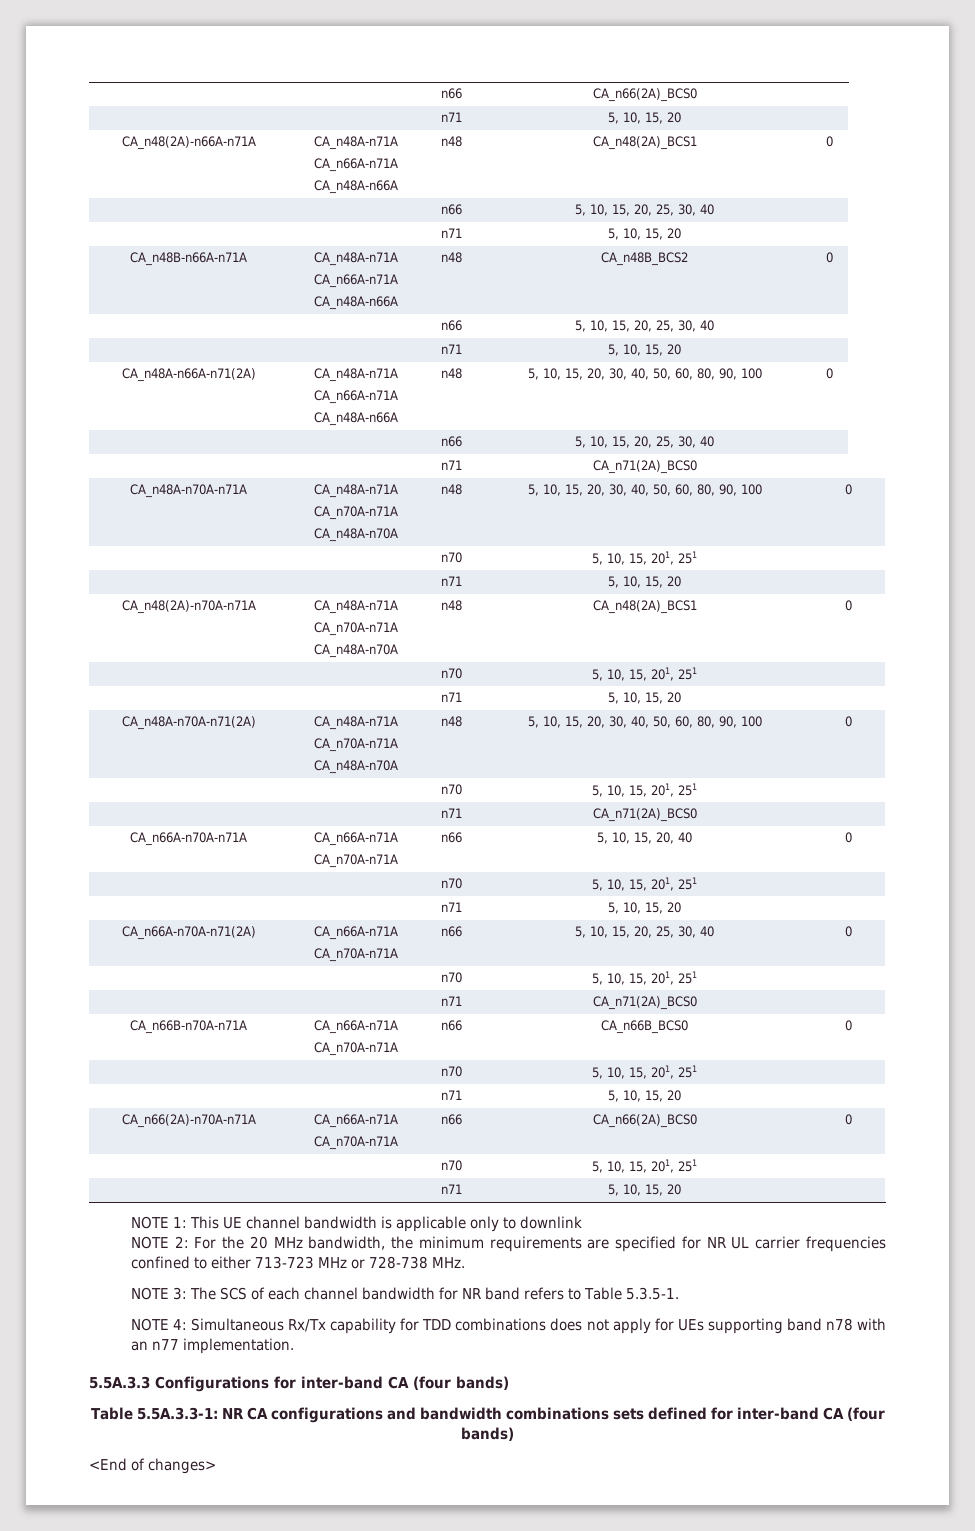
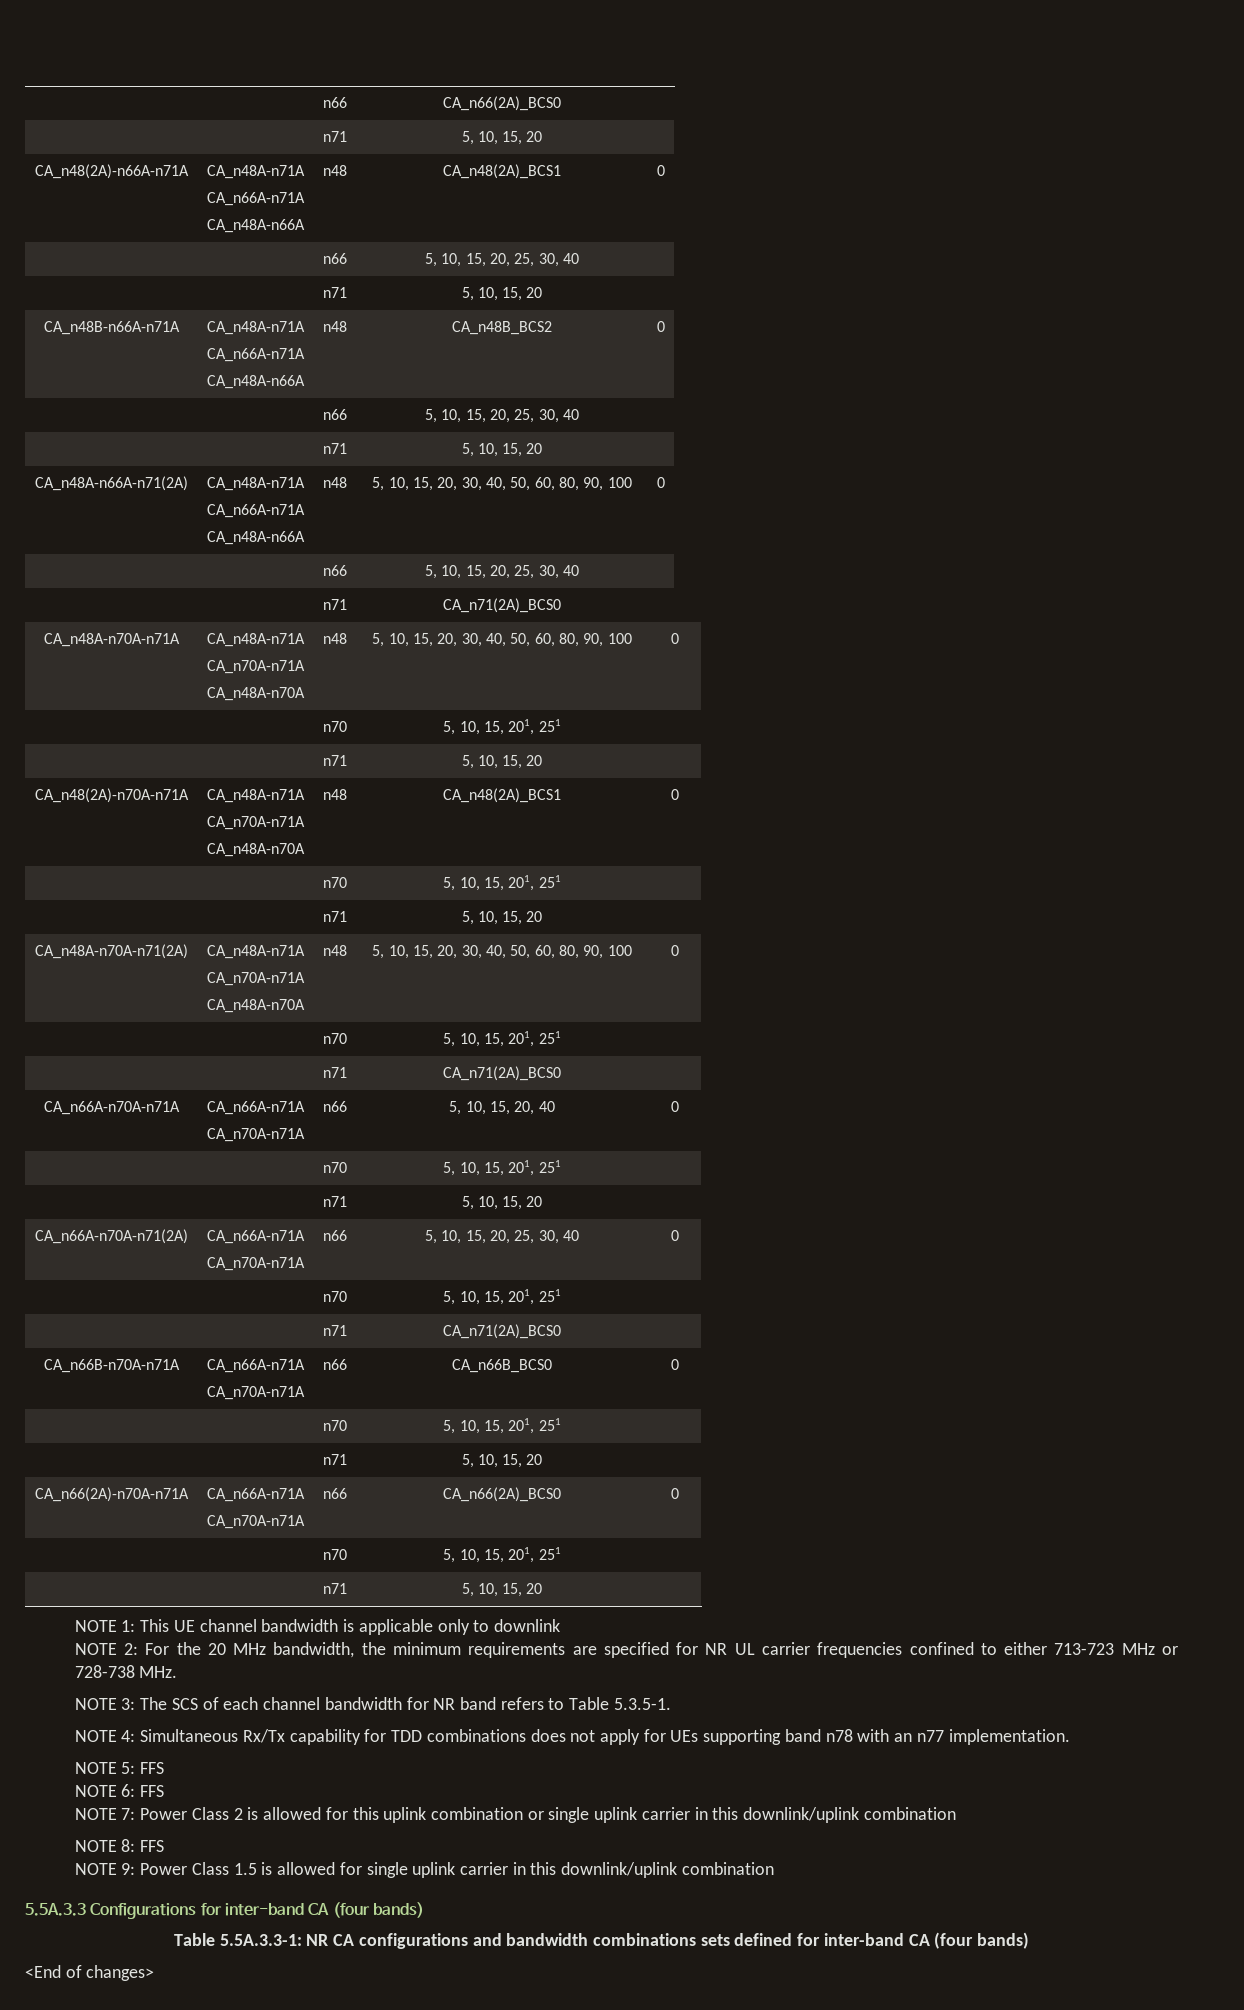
(294, 1346) none -> [74,1762,165,1774] [74,1784,165,1797] [74,1807,956,1823] [74,1839,165,1852] [74,1862,774,1878] // NOTE 5: FFS // NOTE 6: FFS // NOTE 7: Power Class 2 is allowed for this uplink combination or single uplink carrier in this downlink/uplink combination // NOTE 8: FFS // NOTE 9: Power Class 1.5 is allowed for single uplink carrier in this downlink/uplink combination

